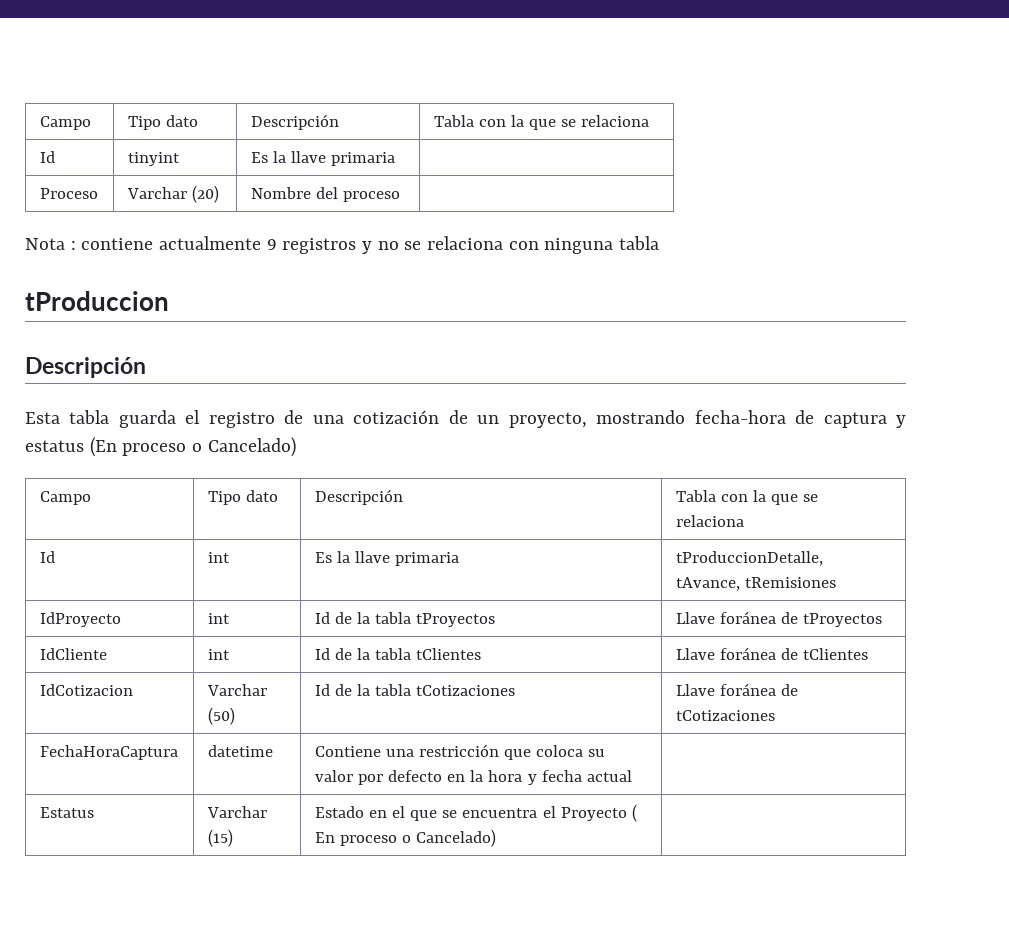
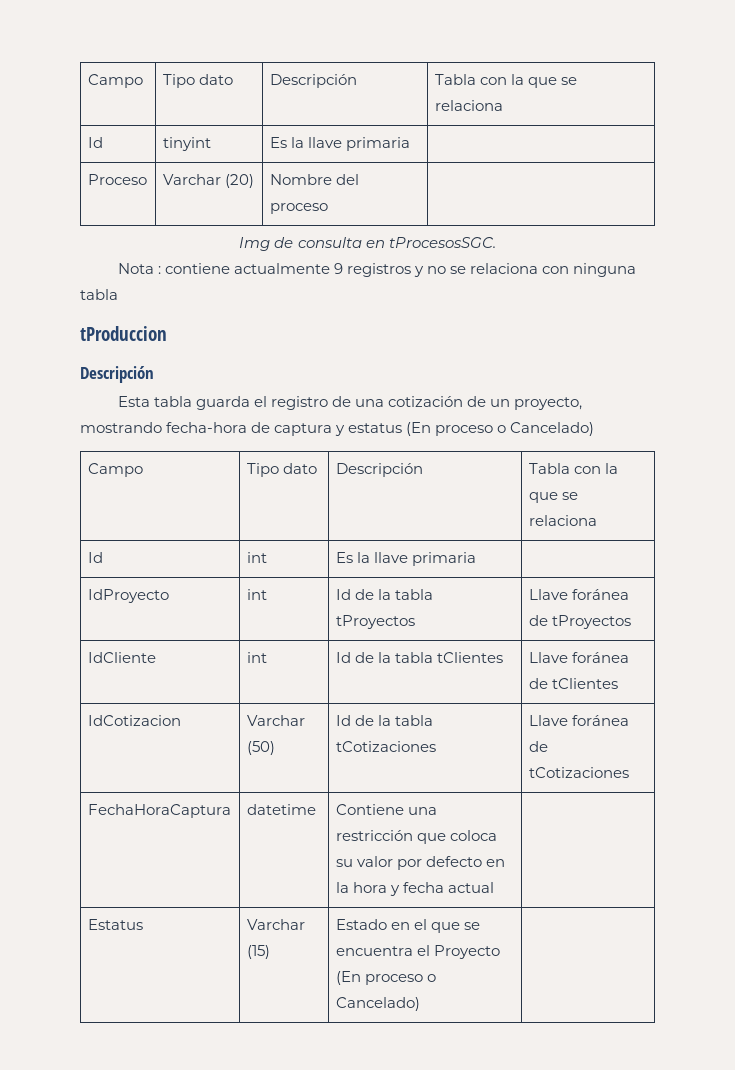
(401, 196) none -> [239,237,496,251] // Img de consulta en tProcesosSGC.
[675,551,823,566] [675,577,836,591] tProduccionDetalle, tAvance, tRemisiones -> (477, 559) none
[631,804,637,822] [314,832,335,843] ( En -> [335,971,361,985] (En

